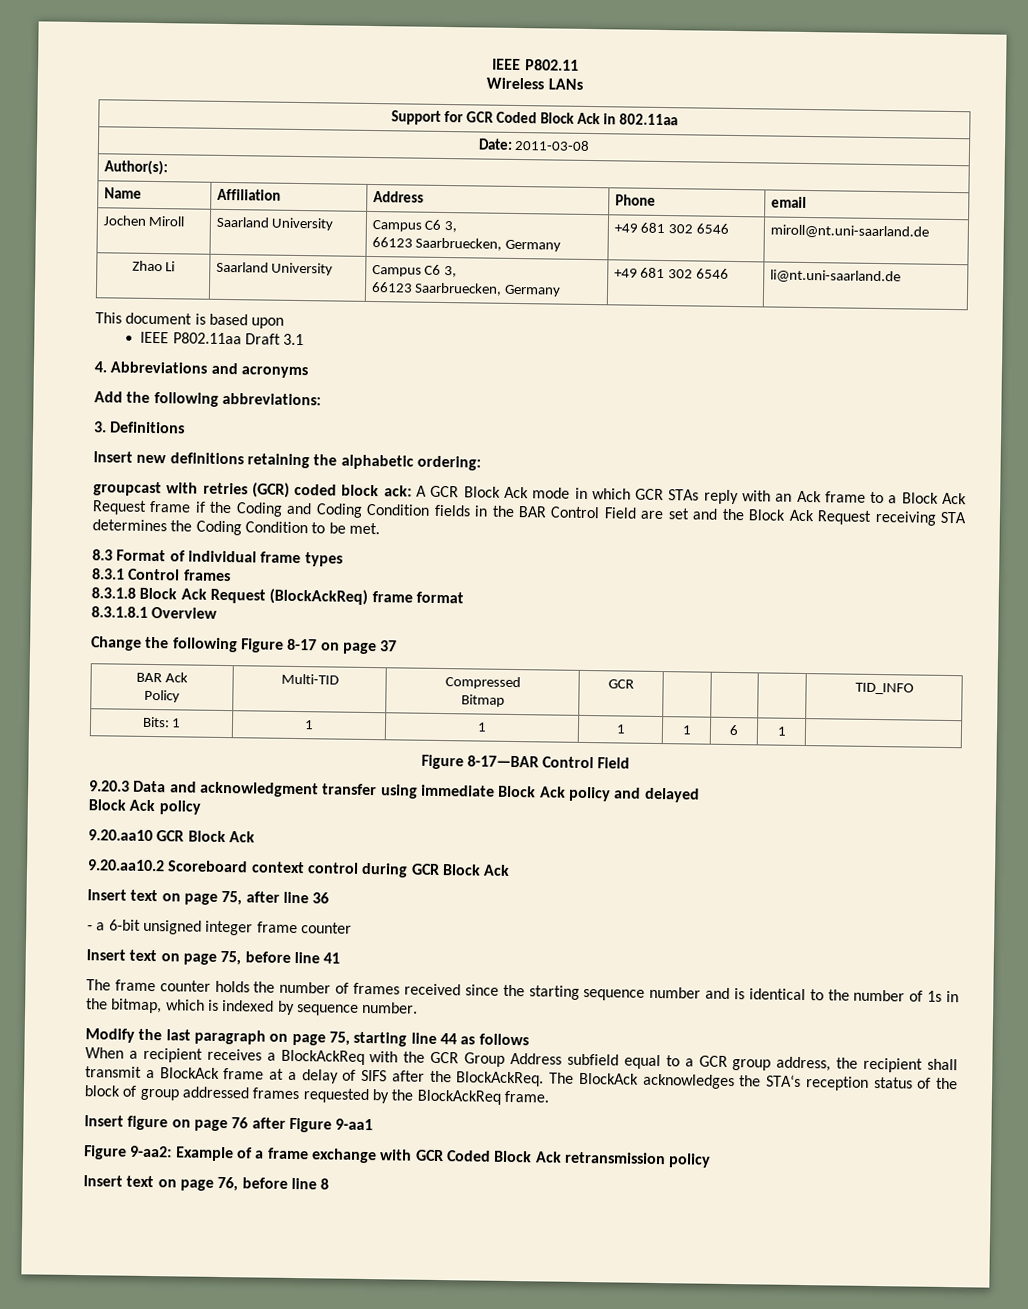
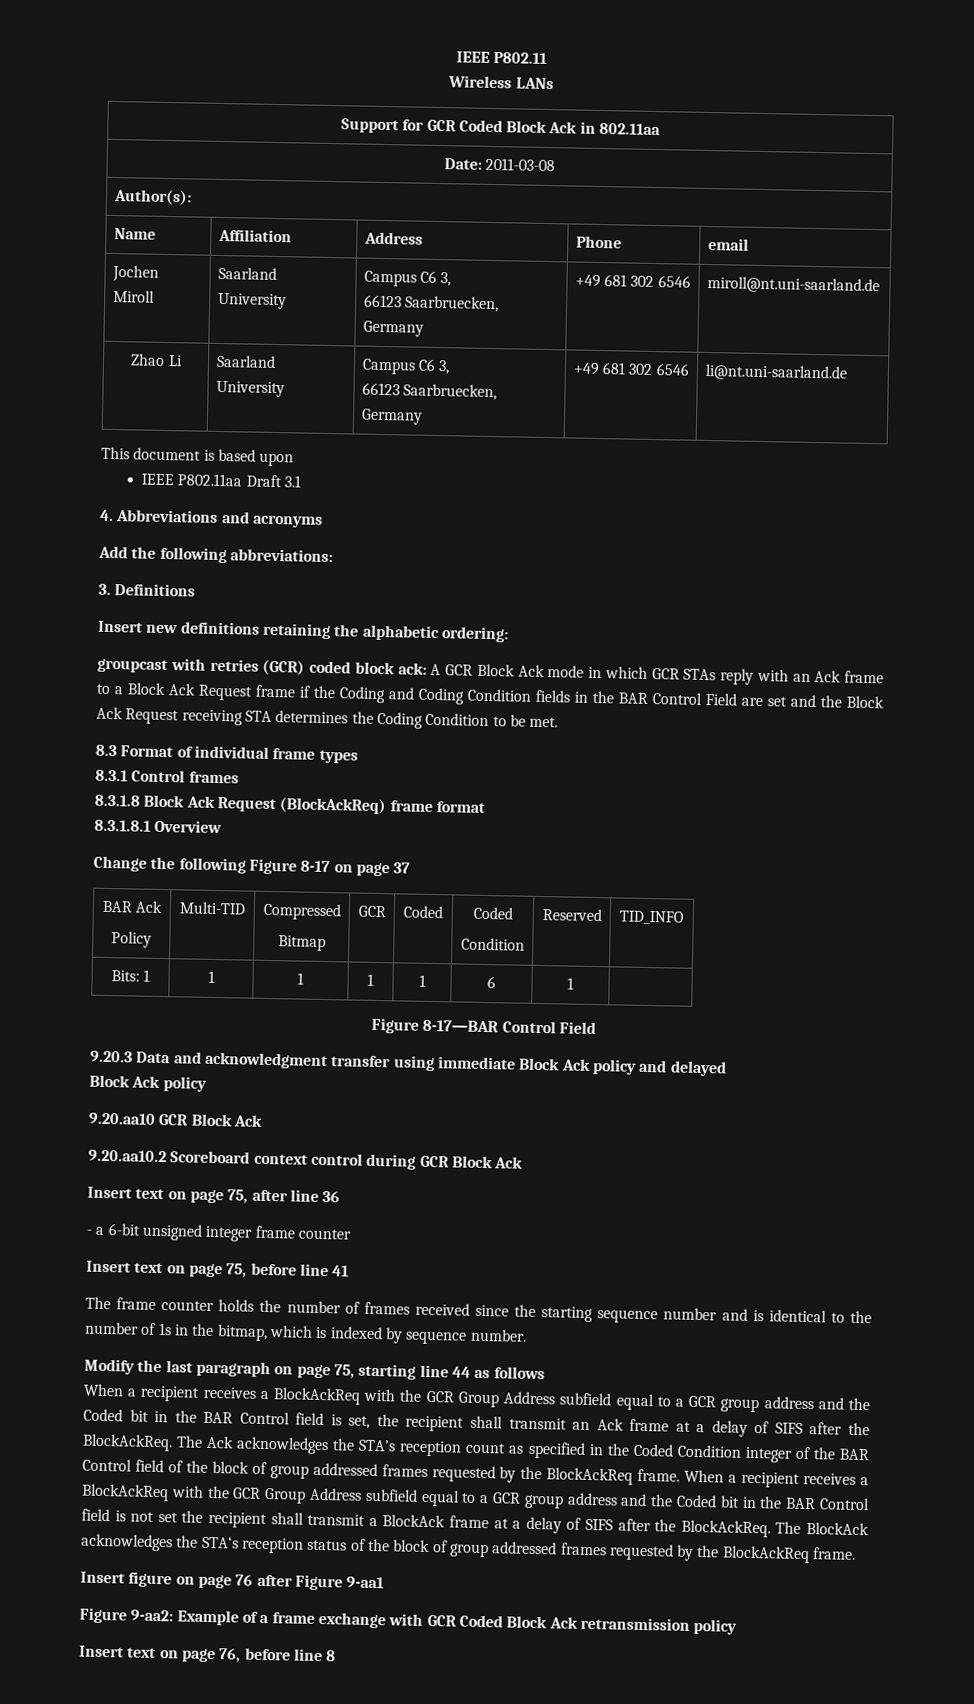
(634, 684) | | -> [403,905,443,919] [472,906,513,920] [460,937,525,951] [541,908,602,922] Coded | Coded // Condition | Reserved
[776,1056,832,1072] address, -> [763,1396,871,1411] [83,1408,870,1437] [82,1433,870,1463] [82,1458,870,1488] [81,1483,870,1511] [81,1508,178,1523] address and the Coded bit in the BAR Control field is set, the recipient shall transmit an Ack frame at a delay of SIFS after the BlockAckReq. The Ack acknowledges the STA’s reception count as specified in the Coded Condition integer of the BAR Control field of the block of group addressed frames requested by the BlockAckReq frame. When a recipient receives a BlockAckReq with the GCR Group Address subfield equal to a GCR group address and the Coded bit in the BAR Control field is not set

